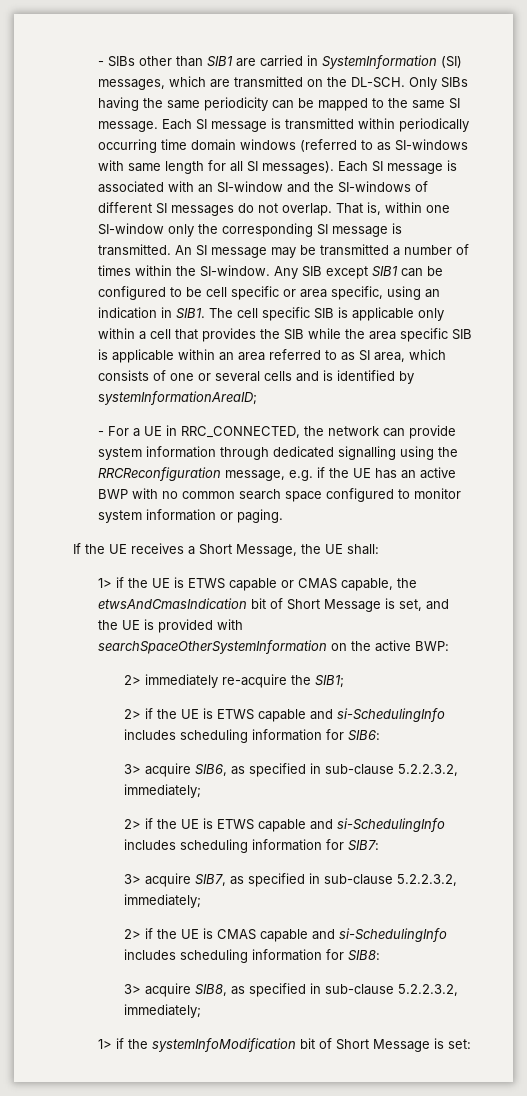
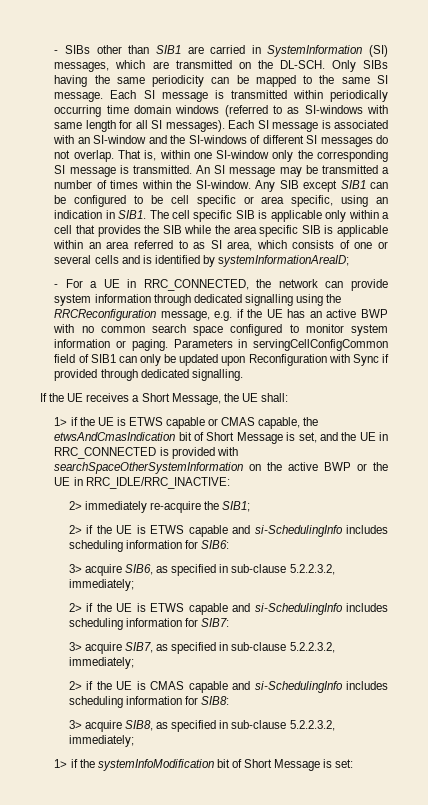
(284, 516) none -> [173,339,388,351] [54,354,389,366] [54,369,243,381] Parameters in servingCellConfigCommon field of SIB1 can only be updated upon Reconfiguration with Sync if provided through dedicated signalling.
(141, 625) none -> [378,432,388,441] [54,447,157,459] in RRC_CONNECTED
[415,641,450,651] BWP: -> [324,462,389,471] [54,477,230,489] BWP or the UE in RRC_IDLE/RRC_INACTIVE:

